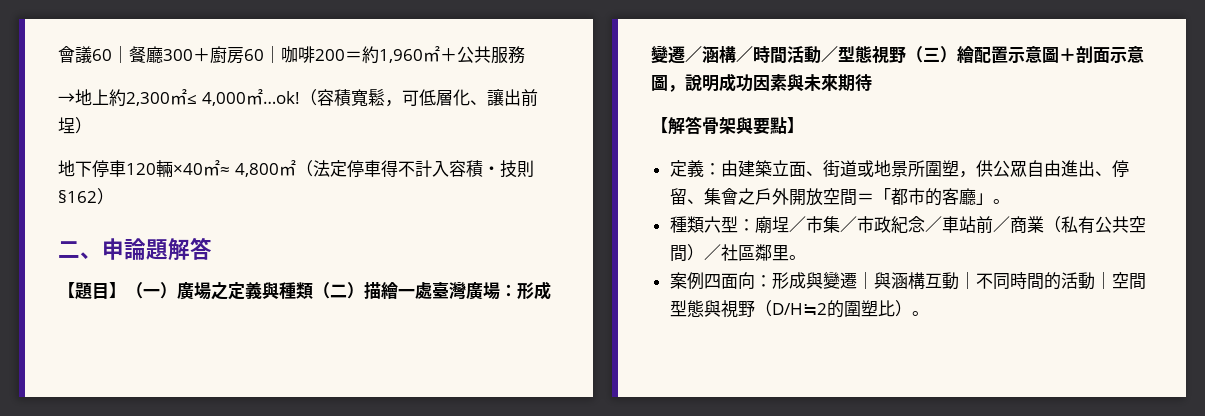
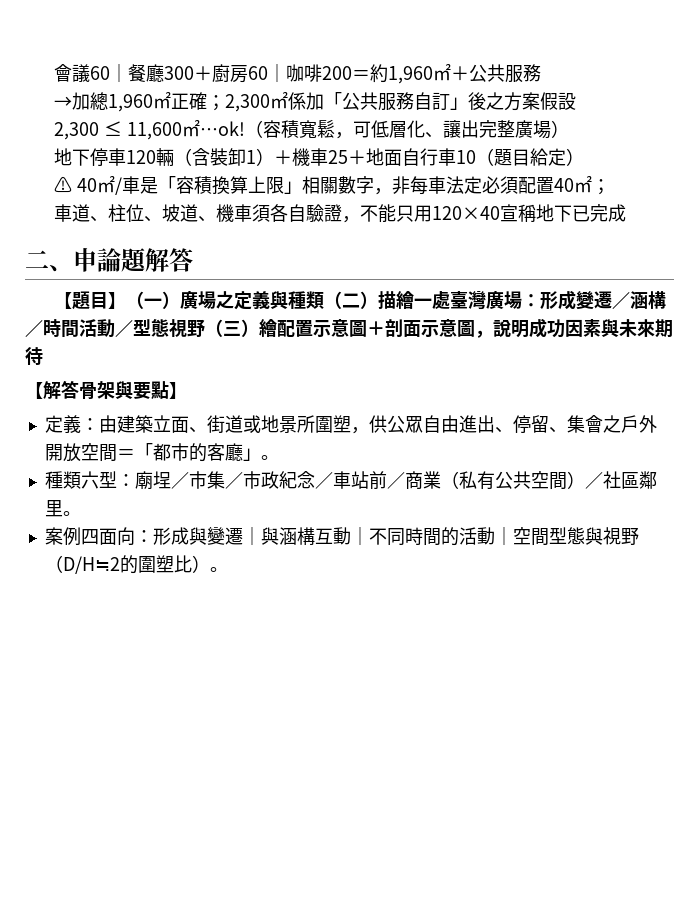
[75,89,246,107] 地上約2,300㎡≤ 4,000 -> [72,91,577,112] [54,121,183,140] 加總1,960㎡正確；2,300㎡係加「公共服務自訂」後之方案假設 // 2,300 ≤ 11,600
[520,89,538,107] [58,117,75,134] 前埕 -> [479,120,552,139] 完整廣場
[173,160,534,178] [58,188,114,205] ×40㎡≈ 4,800㎡（法定停車得不計入容積・技則§162） -> [174,148,585,166] [54,175,611,195] [54,204,627,223] （含裝卸1）＋機車25＋地面自行車10（題目給定） // ⚠ 40㎡/車是「容積換算上限」相關數字，非每車法定必須配置40㎡； // 車道、柱位、坡道、機車須各自驗證，不能只用120×40宣稱地下已完成

